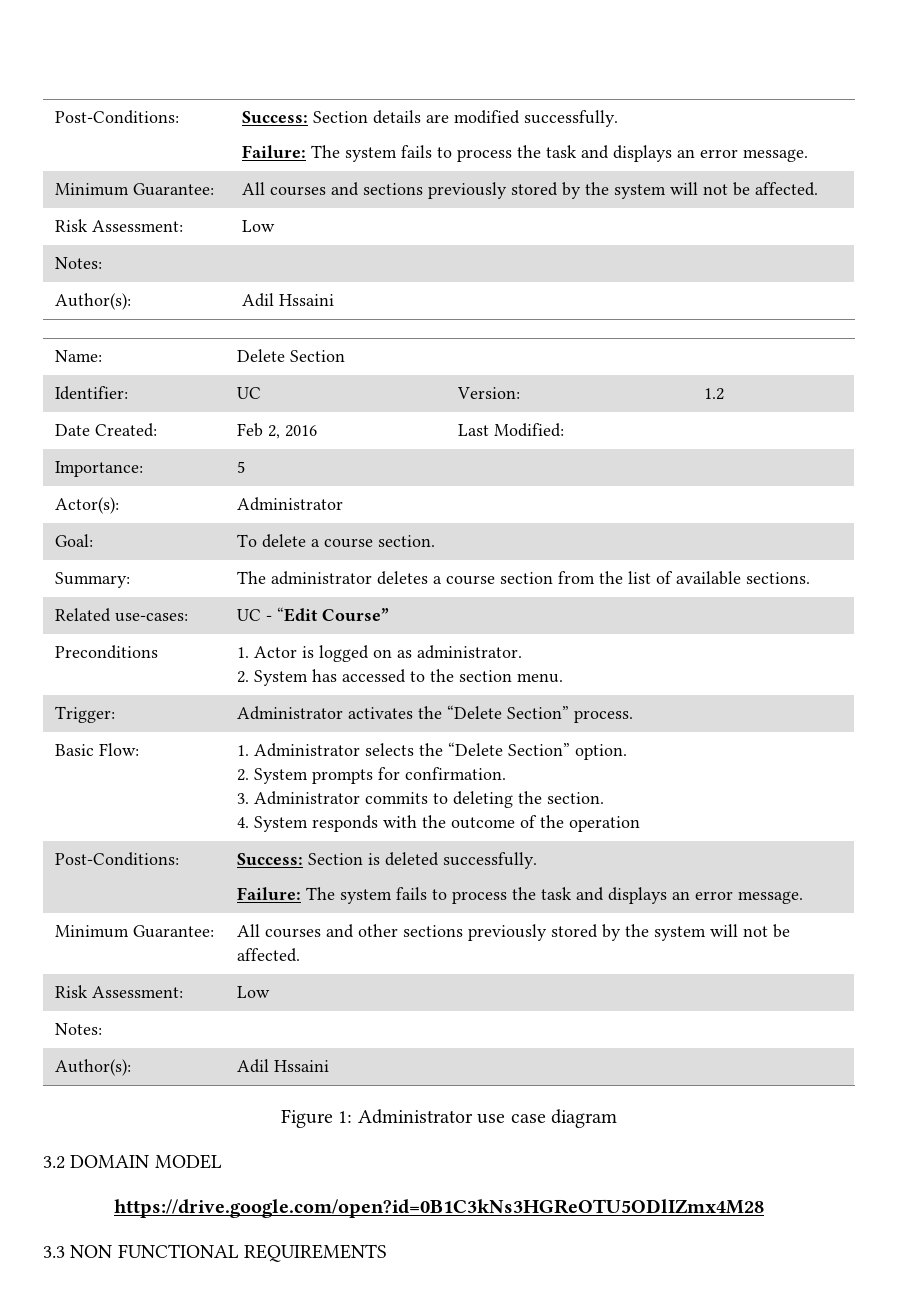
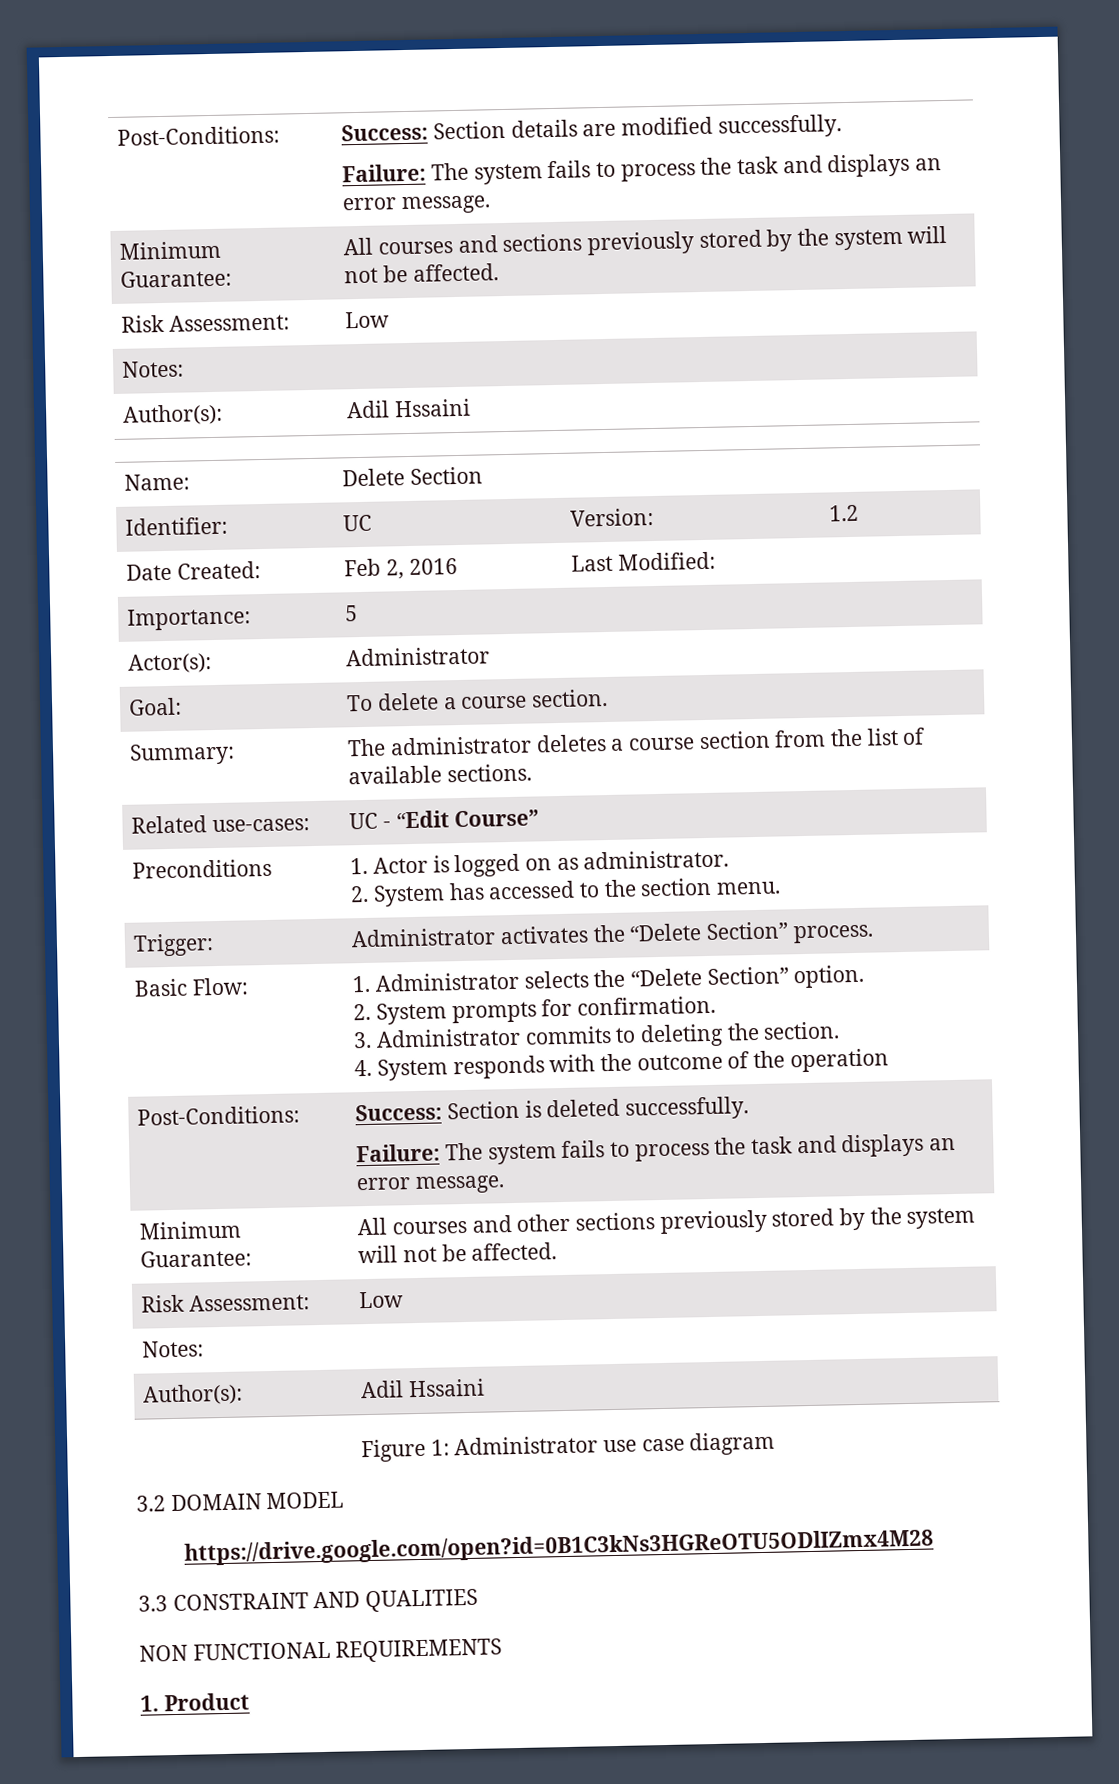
(65, 1252) none -> [172,1588,479,1613] CONSTRAINT AND QUALITIES //
(388, 1253) none -> [140,1692,250,1712] // 1. Product

